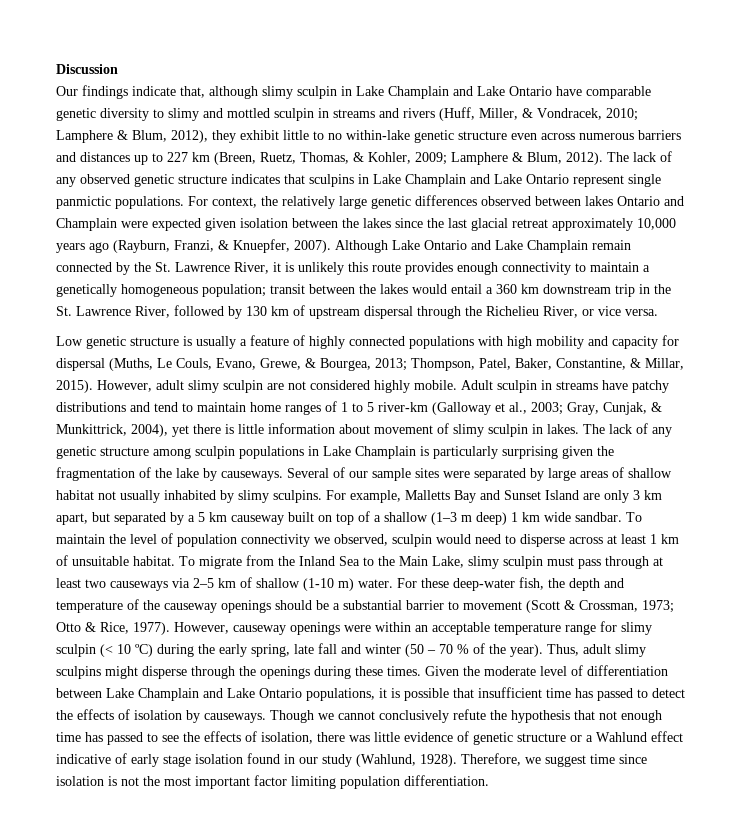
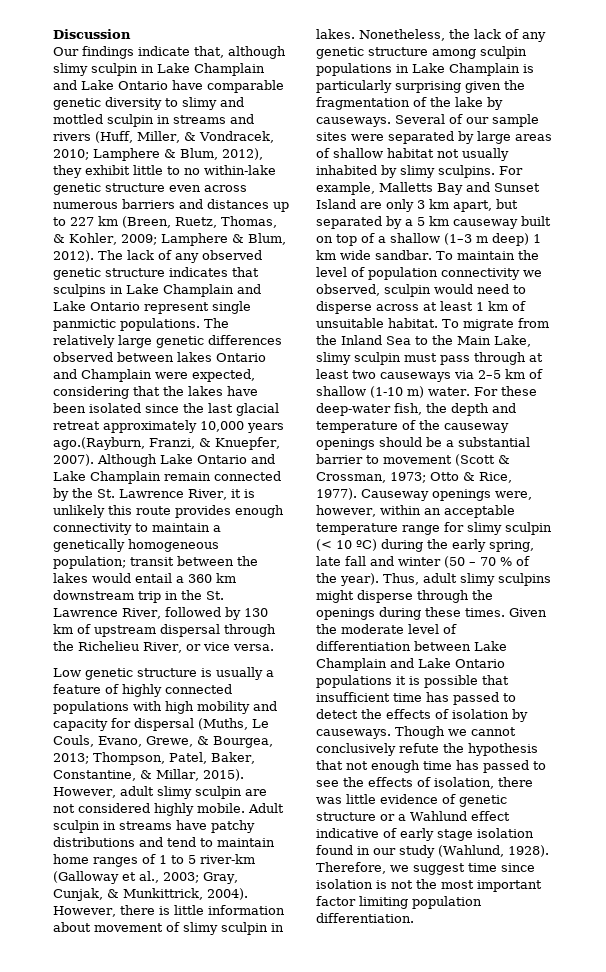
[188,196,278,208] For context, the -> [204,318,229,328] The
[152,218,391,231] expected given isolation between the lakes -> [192,369,255,382] [53,386,258,399] [53,403,141,413] expected, considering that the lakes have been isolated
[89,240,170,253] ago (Rayburn, -> [53,437,145,450] ago.(Rayburn,
[131,424,189,437] 2004), yet -> [207,888,248,900] [53,906,116,917] 2004). However,
[583,424,605,434] The -> [359,29,470,41] Nonetheless, the
[174,622,371,635] However, causeway openings were -> [361,489,532,501] [316,505,376,517] Causeway openings were, however,
[306,688,375,701] populations, -> [316,675,392,688] populations

